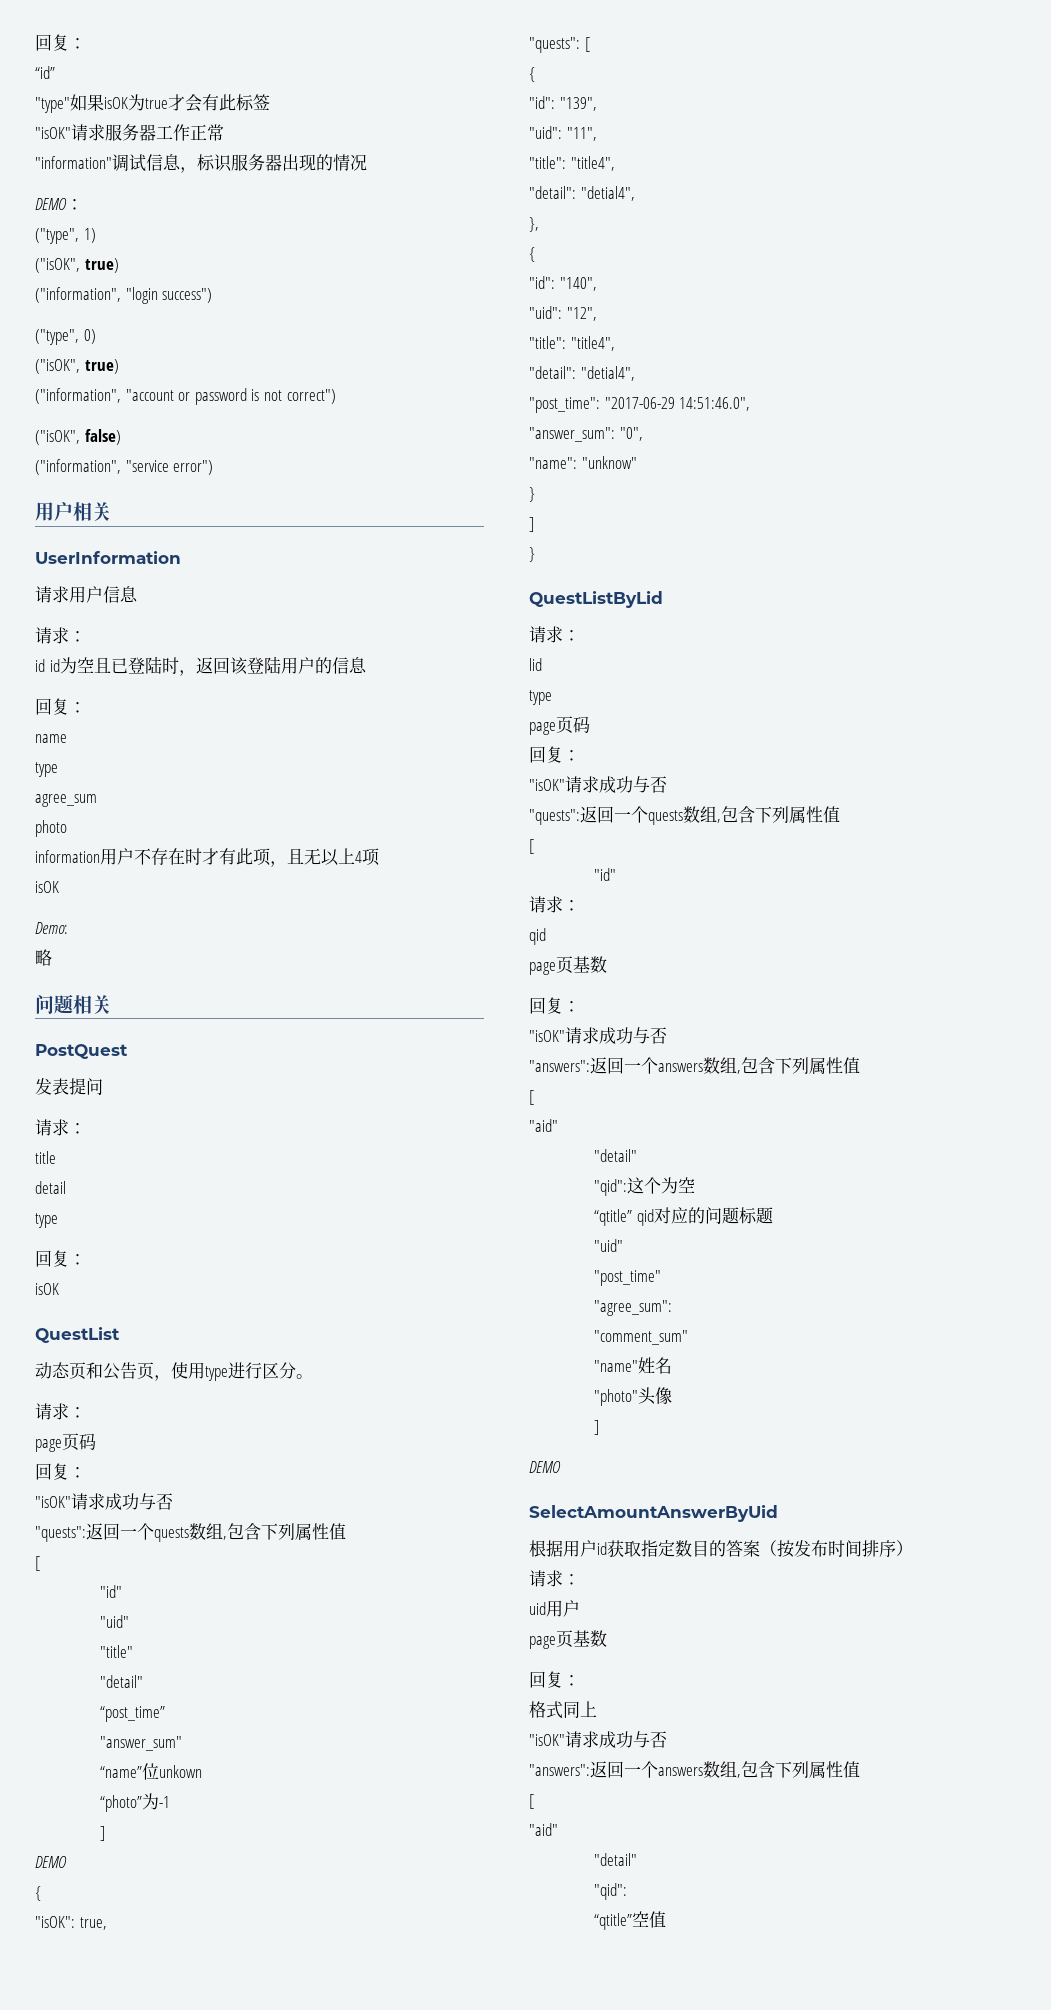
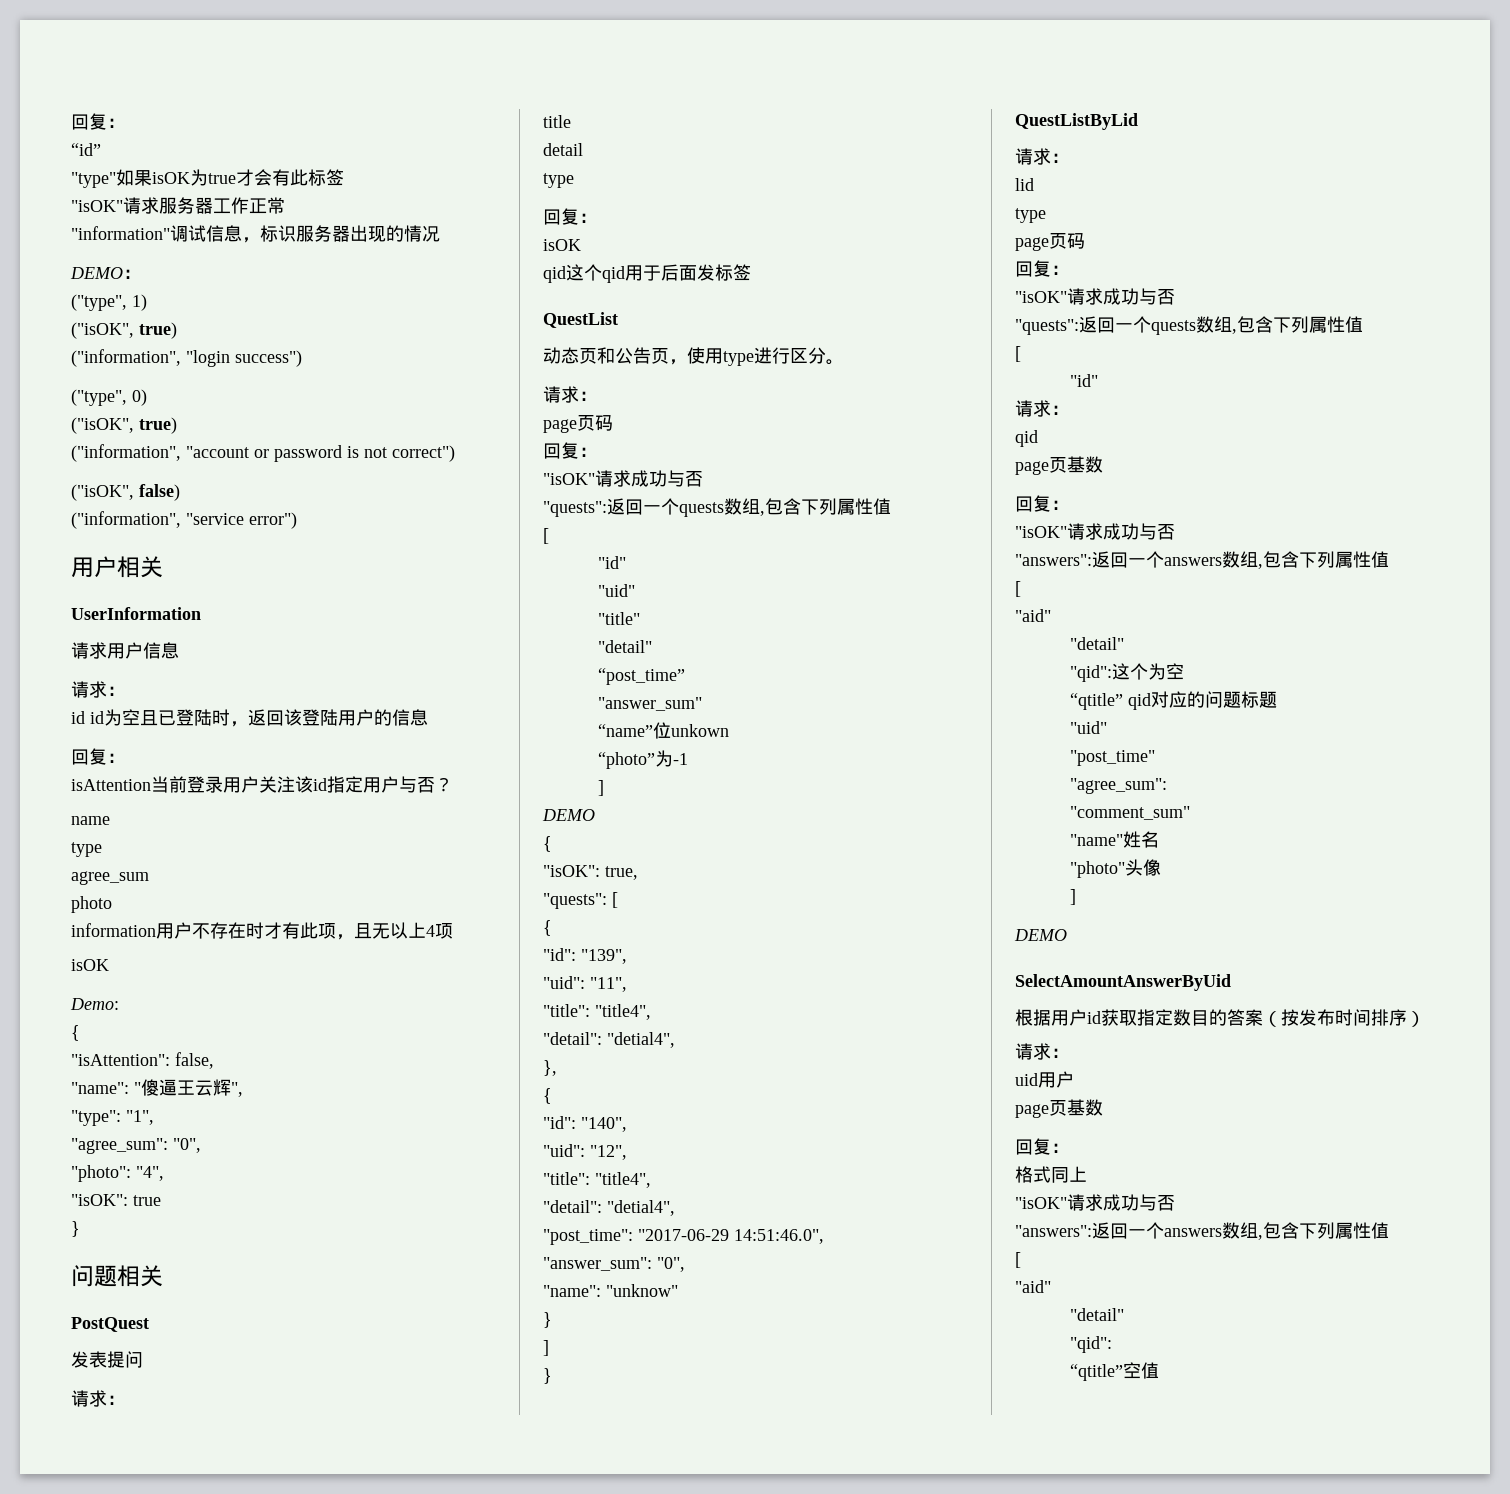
(86, 707) none -> [71,776,453,793] // isAttention当前登录用户关注该id指定用户与否？
[35,949,52,966] 略 -> [71,1025,80,1041] [71,1052,214,1069] [71,1079,243,1097] [71,1110,154,1126] [71,1138,201,1154] [71,1165,164,1182] [71,1194,161,1206] [71,1221,80,1237] { // "isAttention": false, // "name": "傻逼王云辉", // "type": "1", // "agree_sum": "0", // "photo": "4", // "isOK": true // }
(59, 1289) none -> [543,264,751,283] // qid这个qid用于后面发标签

